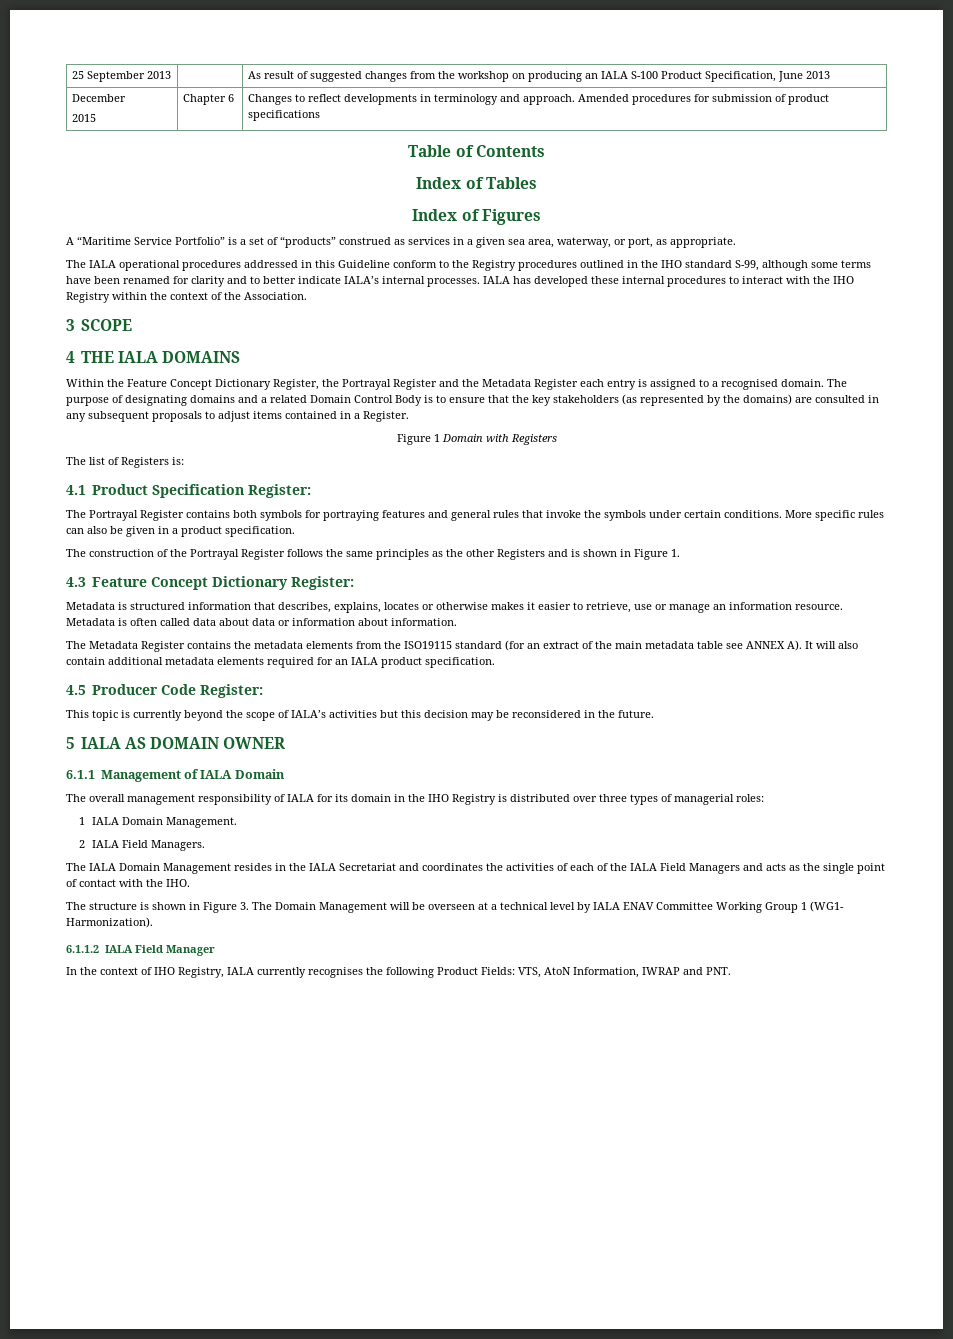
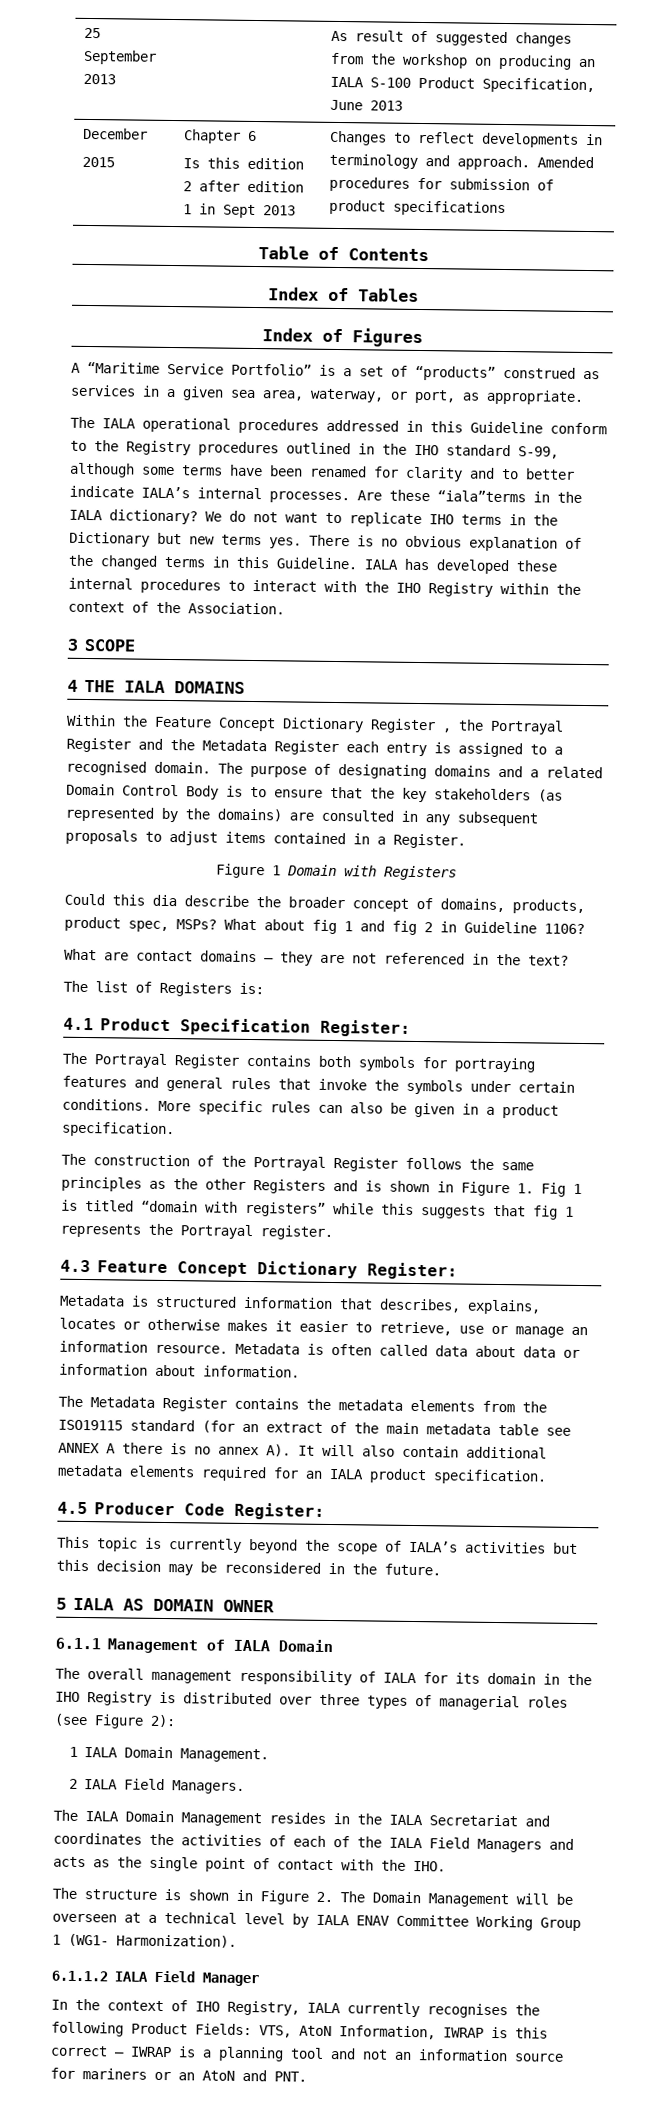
(235, 98) none -> [182,157,304,170] [182,180,304,193] [182,203,296,218] // Is this edition 2 after edition 1 in Sept 2013
(480, 282) none -> [357,489,582,503] [69,509,558,528] [69,531,582,552] [68,554,357,570] Are these “iala”terms in the IALA dictionary? We do not want to replicate IHO terms in the Dictionary but new terms yes. There is no obvious explanation of the changed terms in this Guideline.
[273,379,319,390] Register, -> [370,718,451,734] Register ,
(557, 439) none -> [64,893,585,915] [64,916,585,935] [64,948,569,966] // Could this dia describe the broader concept of domains, products, product spec, MSPs? What about fig 1 and fig 2 in Guideline 1106? // What are contact domains – they are not referenced in the text?
(680, 553) none -> [541,1182,582,1197] [61,1199,574,1220] [60,1223,333,1241] Fig 1 is titled “domain with registers” while this suggests that fig 1 represents the Portrayal register.
(785, 645) none -> [106,1442,259,1456] A there is no annex
[736,794,764,802] roles: -> [527,1696,568,1708] [54,1713,176,1729] roles (see Figure 2):
[240,902,249,910] 3. -> [316,1891,333,1903] 2.
(680, 971) none -> [491,2026,548,2039] [50,2045,563,2062] [50,2067,235,2081] is this correct – IWRAP is a planning tool and not an information source for mariners or an AtoN

